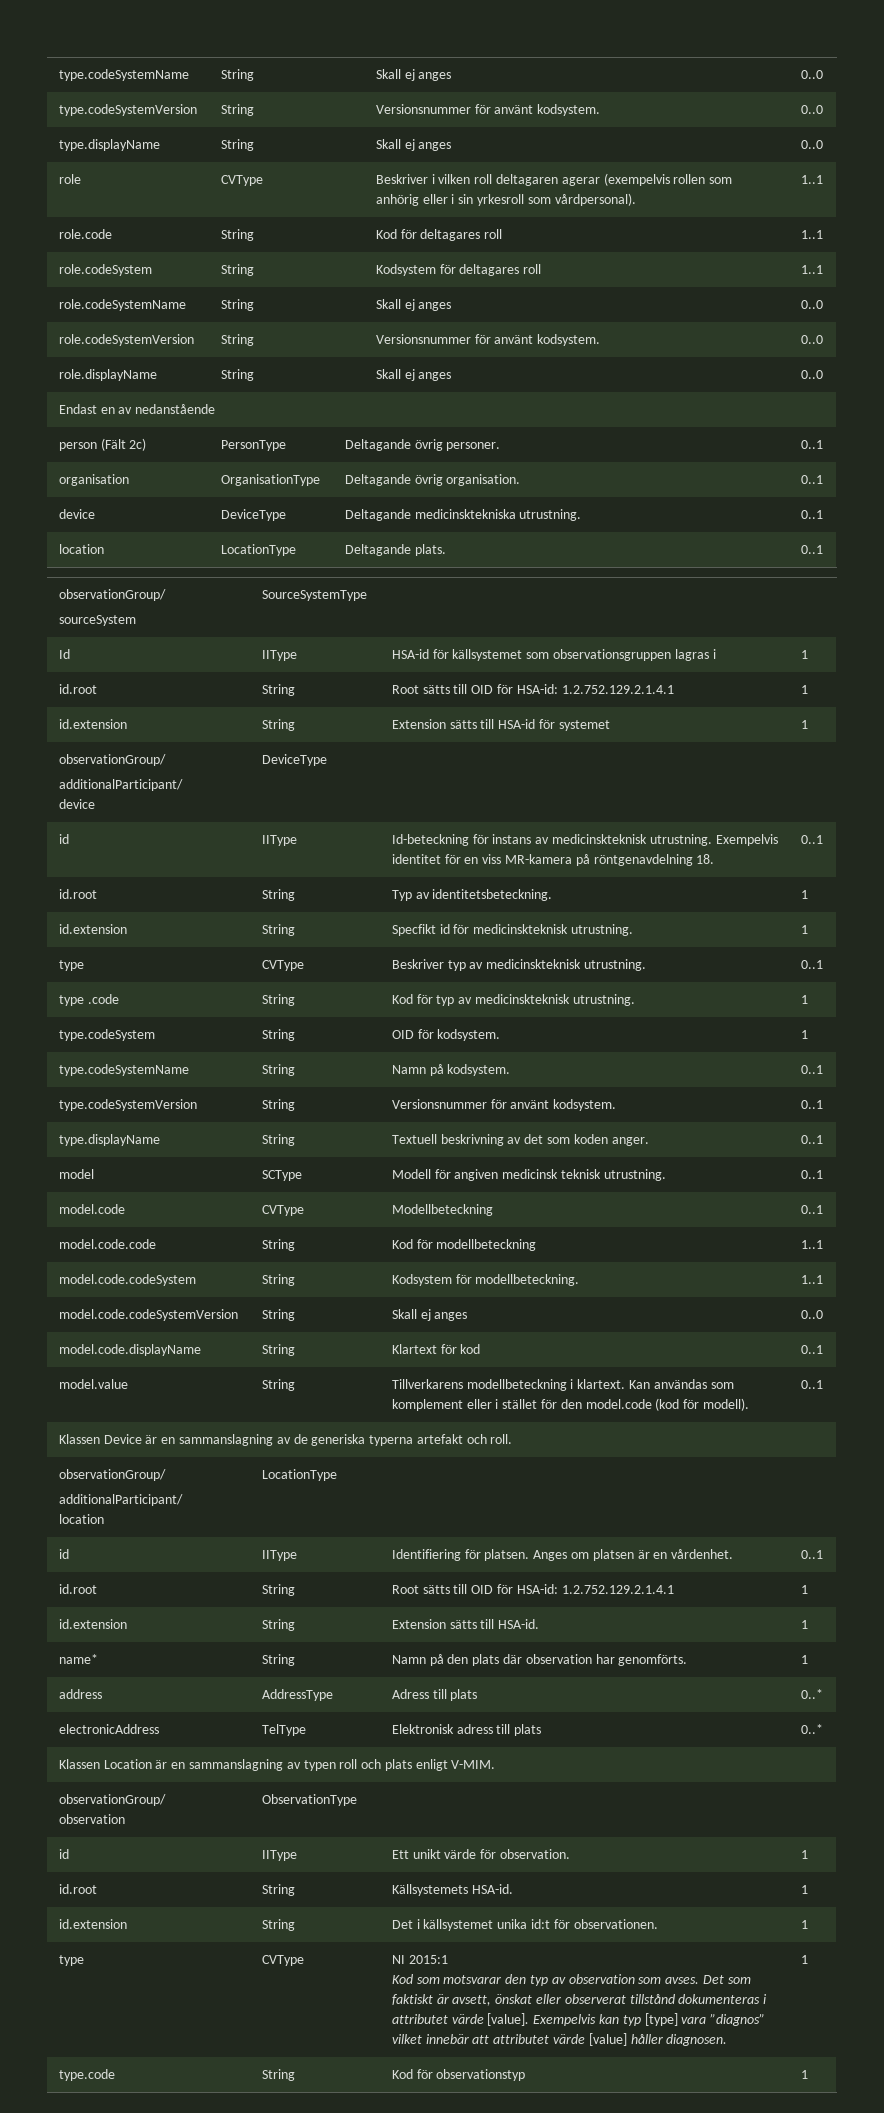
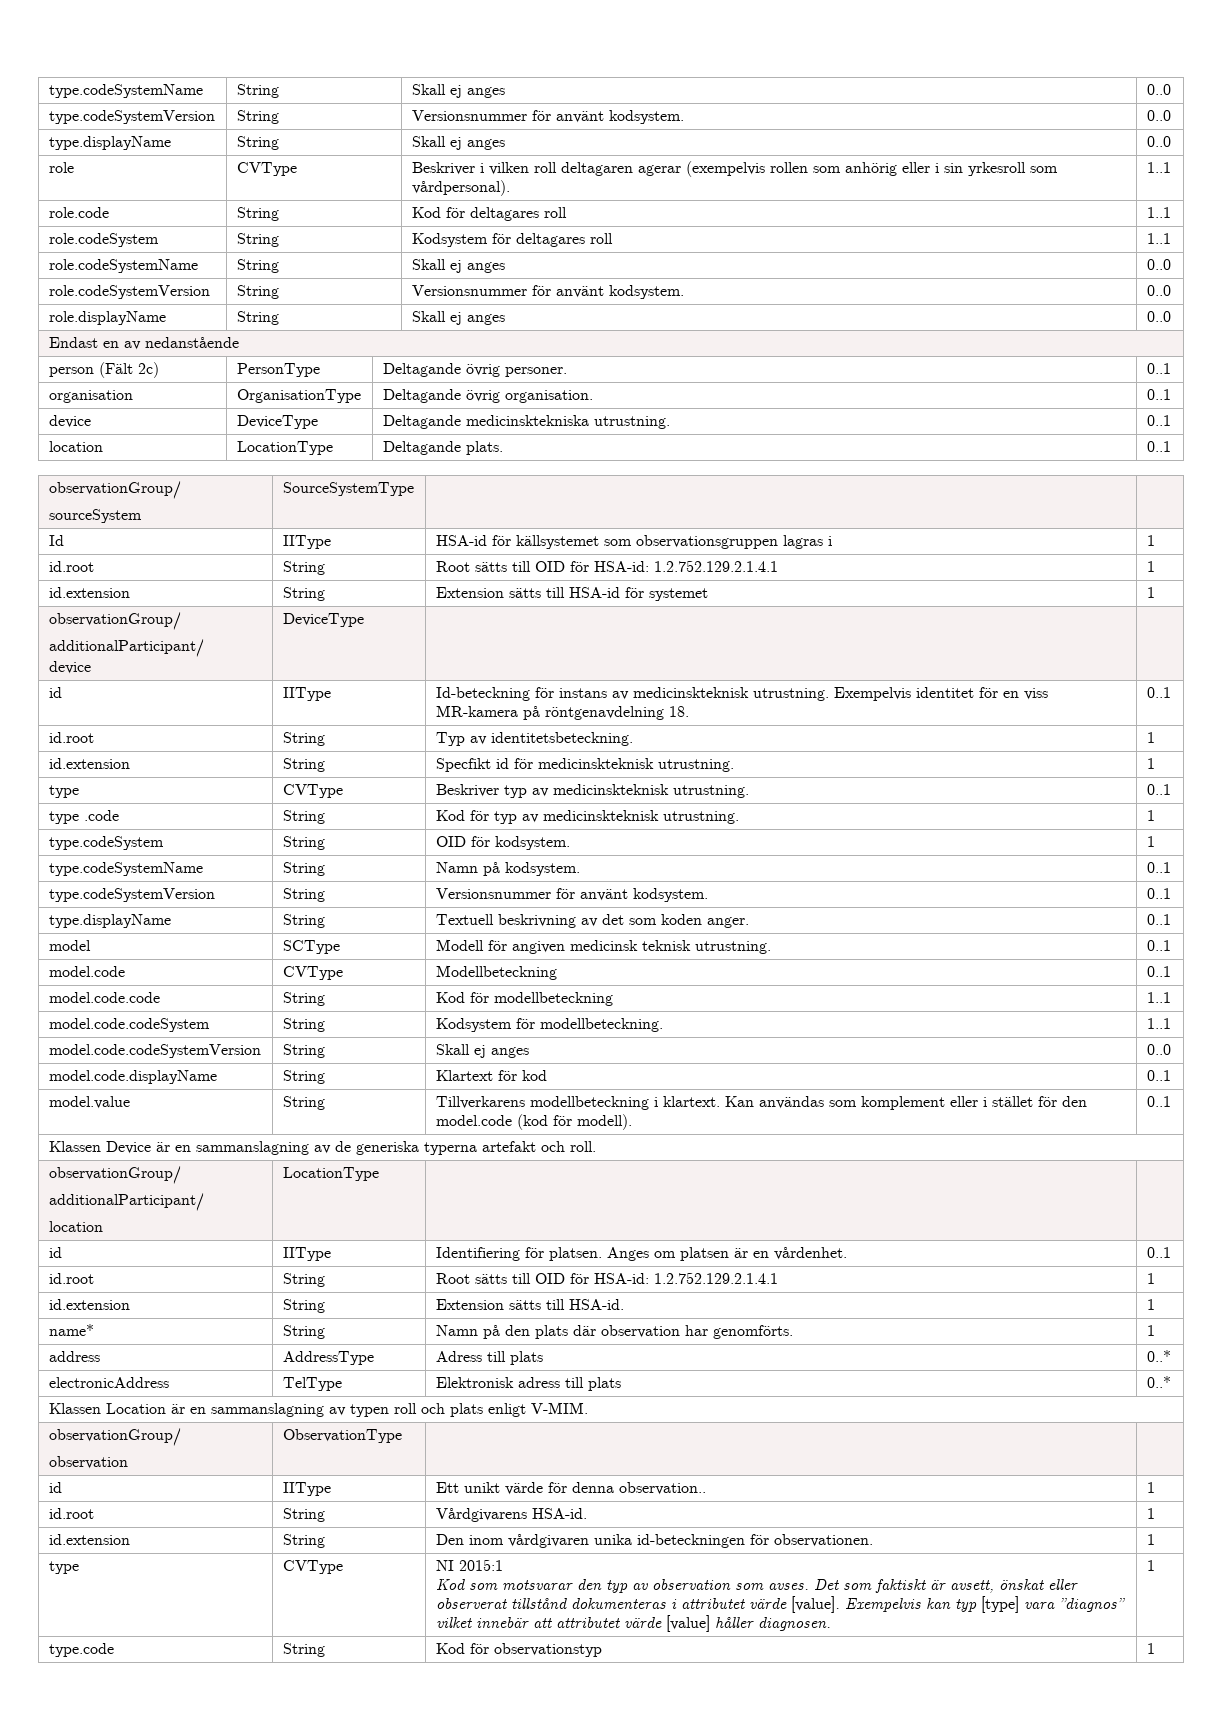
[499,1849,570,1859] [800,1850,808,1859] [58,1884,97,1894] [261,1884,295,1896] [391,1884,468,1896] observation. | 1 // id.root | String | Källsystemets -> [571,1482,706,1495] [1146,1482,1155,1493] [48,1508,94,1519] [282,1508,325,1522] [435,1508,527,1522] denna observation.. | 1 // id.root | String | Vårdgivarens
[391,1919,550,1931] Det i källsystemet unika id:t -> [435,1534,745,1548] Den inom vårdgivaren unika id-beteckningen

